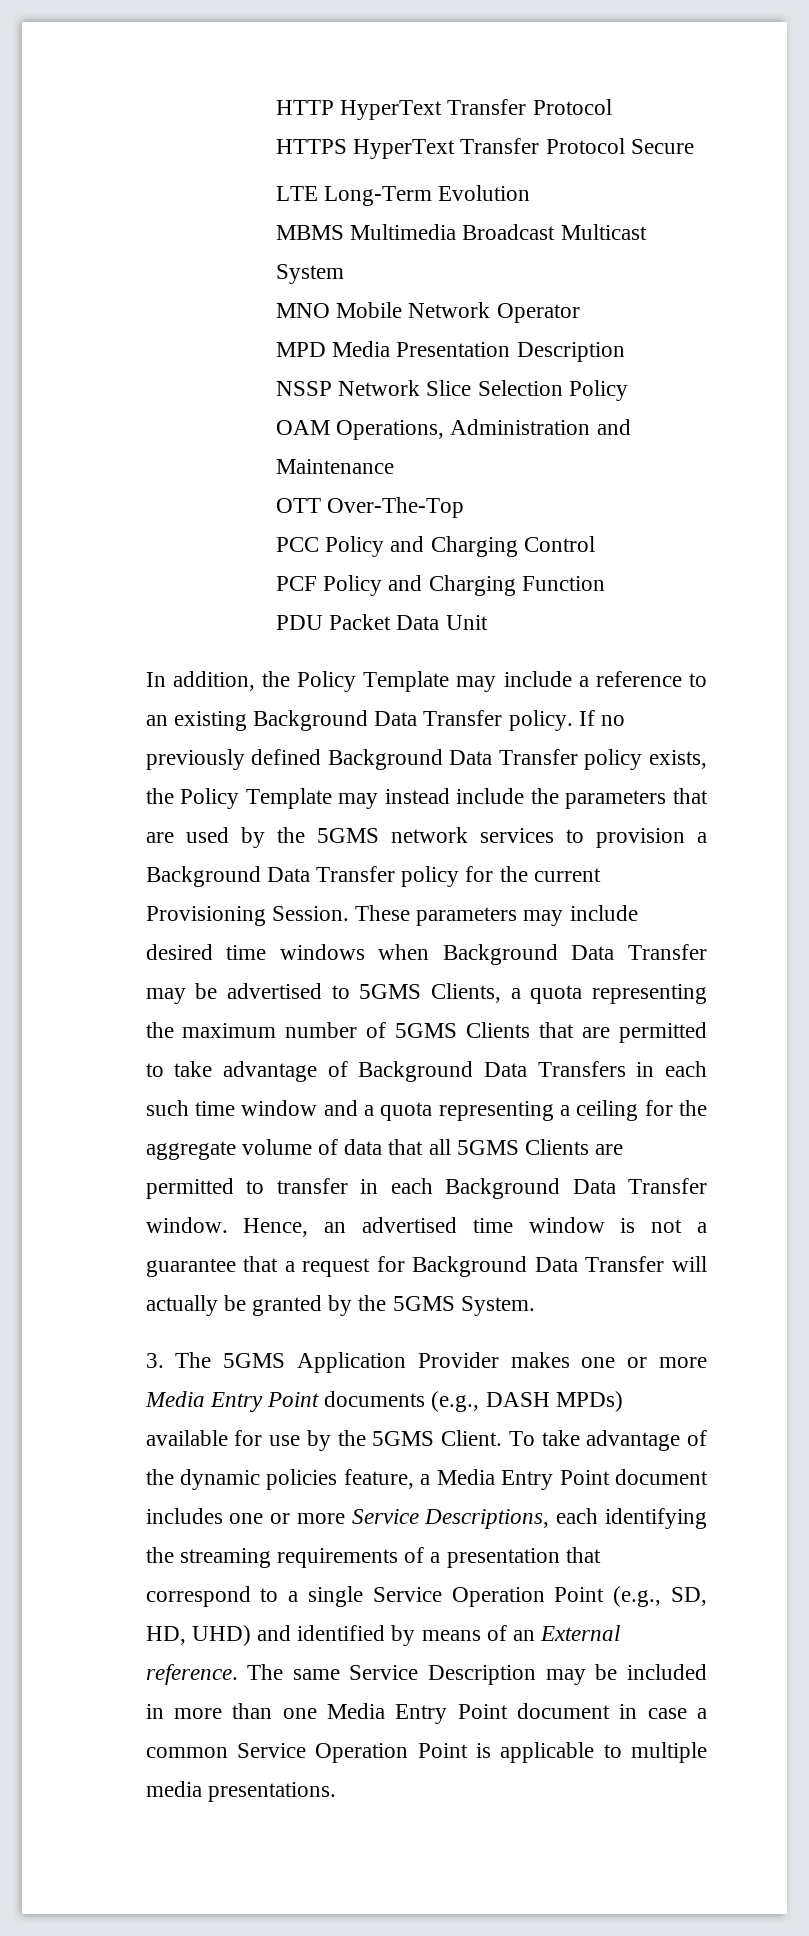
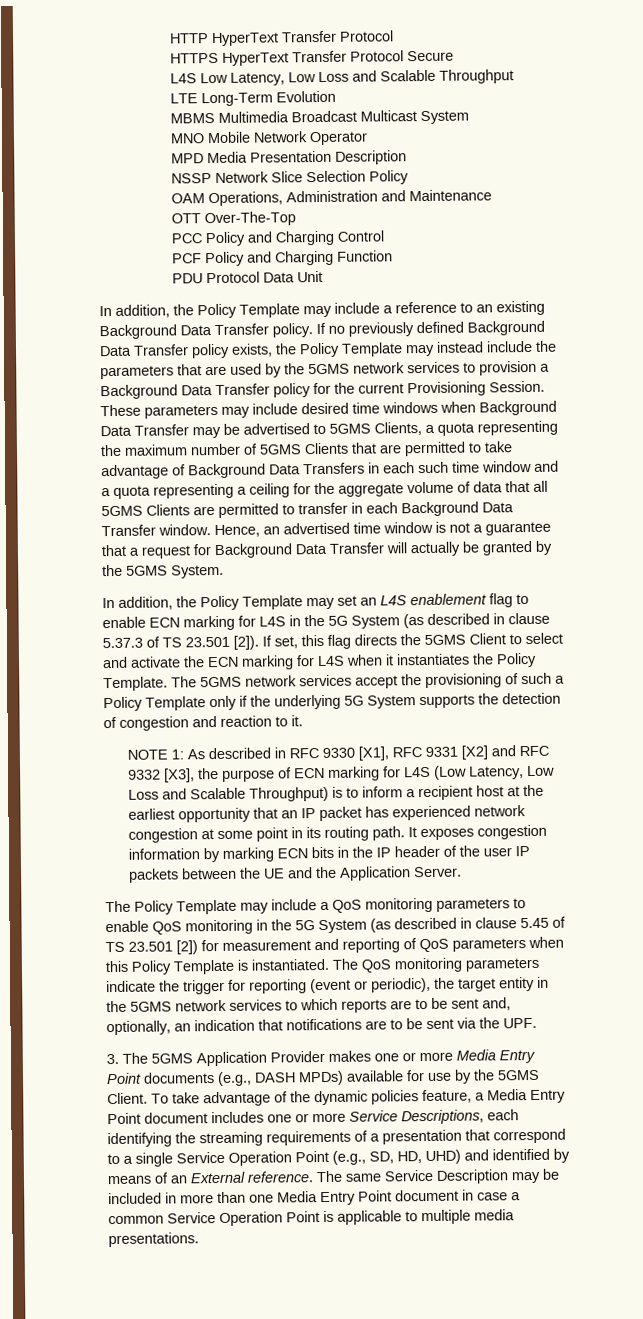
(694, 146) none -> [170,69,515,86] // L4S Low Latency, Low Loss and Scalable Throughput
[329,614,392,630] Packet -> [206,271,261,284] Protocol
(535, 1306) none -> [101,593,529,611] [101,612,550,631] [101,632,563,650] [101,652,537,670] [102,672,565,692] [102,692,561,712] [102,715,303,731] [127,745,550,761] [128,765,556,783] [128,784,545,802] [128,805,527,823] [128,824,548,843] [128,845,531,863] [129,866,463,883] [104,897,526,915] [104,916,566,935] [104,936,564,955] [104,957,539,975] [105,976,549,995] [105,997,511,1013] [105,1017,537,1036] // In addition, the Policy Template may set an L4S enablement flag to enable ECN marking for L4S in the 5G System (as described in clause 5.37.3 of TS 23.501 [2]). If set, this flag directs the 5GMS Client to select and activate the ECN marking for L4S when it instantiates the Policy Template. The 5GMS network services accept the provisioning of such a Policy Template only if the underlying 5G System supports the detection of congestion and reaction to it. // NOTE 1: As described in RFC 9330 [X1], RFC 9331 [X2] and RFC 9332 [X3], the purpose of ECN marking for L4S (Low Latency, Low Loss and Scalable Throughput) is to inform a recipient host at the earliest opportunity that an IP packet has experienced network congestion at some point in its routing path. It exposes congestion information by marking ECN bits in the IP header of the user IP packets between the UE and the Application Server. // The Policy Template may include a QoS monitoring parameters to enable QoS monitoring in the 5G System (as described in clause 5.45 of TS 23.501 [2]) for measurement and reporting of QoS parameters when this Policy Template is instantiated. The QoS monitoring parameters indicate the trigger for reporting (event or periodic), the target entity in the 5GMS network services to which reports are to be sent and, optionally, an indication that notifications are to be sent via the UPF.

